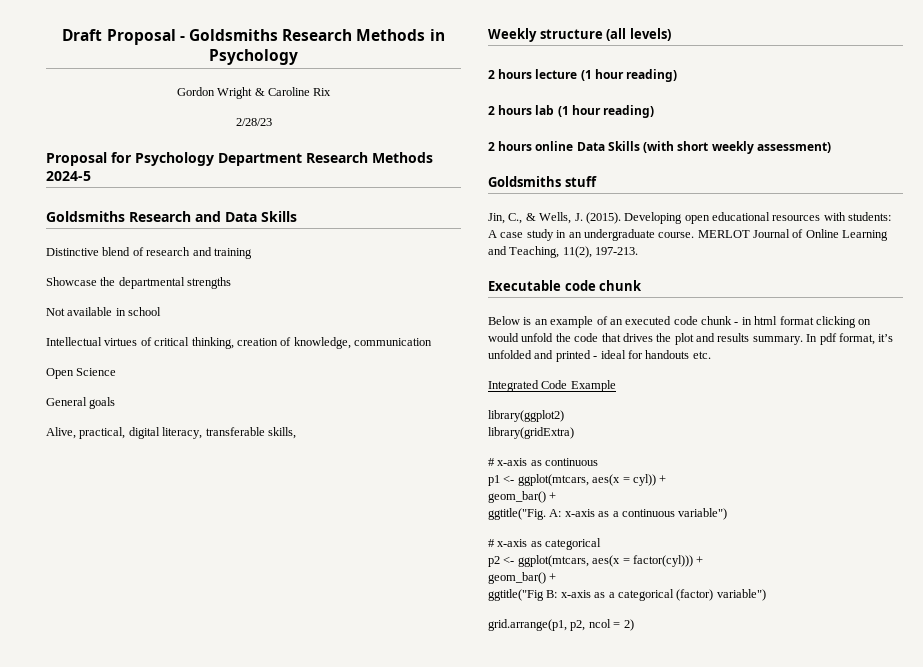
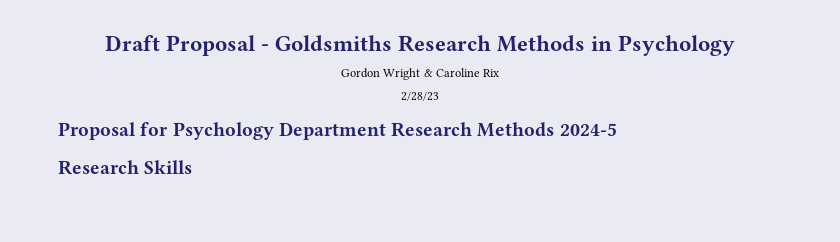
[46,211,297,222] [46,247,252,259] [46,277,232,289] [46,307,162,316] [46,337,432,349] [46,368,117,379] [46,397,116,409] [46,427,296,439] [488,28,671,42] [488,69,678,82] [488,105,655,118] [488,141,831,154] [488,176,597,187] [488,212,892,224] [488,229,889,241] [488,246,639,258] [488,280,643,291] [488,316,872,328] [488,333,894,345] [488,350,711,362] [488,380,616,392] [488,410,564,422] [488,427,574,439] [488,458,599,466] [488,474,667,486] [488,491,557,503] [488,508,728,520] [488,538,602,550] [488,555,704,567] [488,572,557,584] [488,589,766,601] [488,619,634,631] Goldsmiths Research and Data Skills // Distinctive blend of research and training // Showcase the departmental strengths // Not available in school // Intellectual virtues of critical thinking, creation of knowledge, communication // Open Science // General goals // Alive, practical, digital literacy, transferable skills, // Weekly structure (all levels) // 2 hours lecture (1 hour reading) // 2 hours lab (1 hour reading) // 2 hours online Data Skills (with short weekly assessment) // Goldsmiths stuff // Jin, C., & Wells, J. (2015). Developing open educational resources with students: A case study in an undergraduate course. MERLOT Journal of Online Learning and Teaching, 11(2), 197-213. // Executable code chunk // Below is an example of an executed code chunk - in html format clicking on would unfold the code that drives the plot and results summary. In pdf format, it’s unfolded and printed - ideal for handouts etc. // Integrated Code Example // library(ggplot2) // library(gridExtra) // # x-axis as continuous // p1 <- ggplot(mtcars, aes(x = cyl)) + // geom_bar() + // ggtitle("Fig. A: x-axis as a continuous variable") // # x-axis as categorical // p2 <- ggplot(mtcars, aes(x = factor(cyl))) + // geom_bar() + // ggtitle("Fig B: x-axis as a categorical (factor) variable") // grid.arrange(p1, p2, ncol = 2) -> [58,160,193,175] Research Skills

